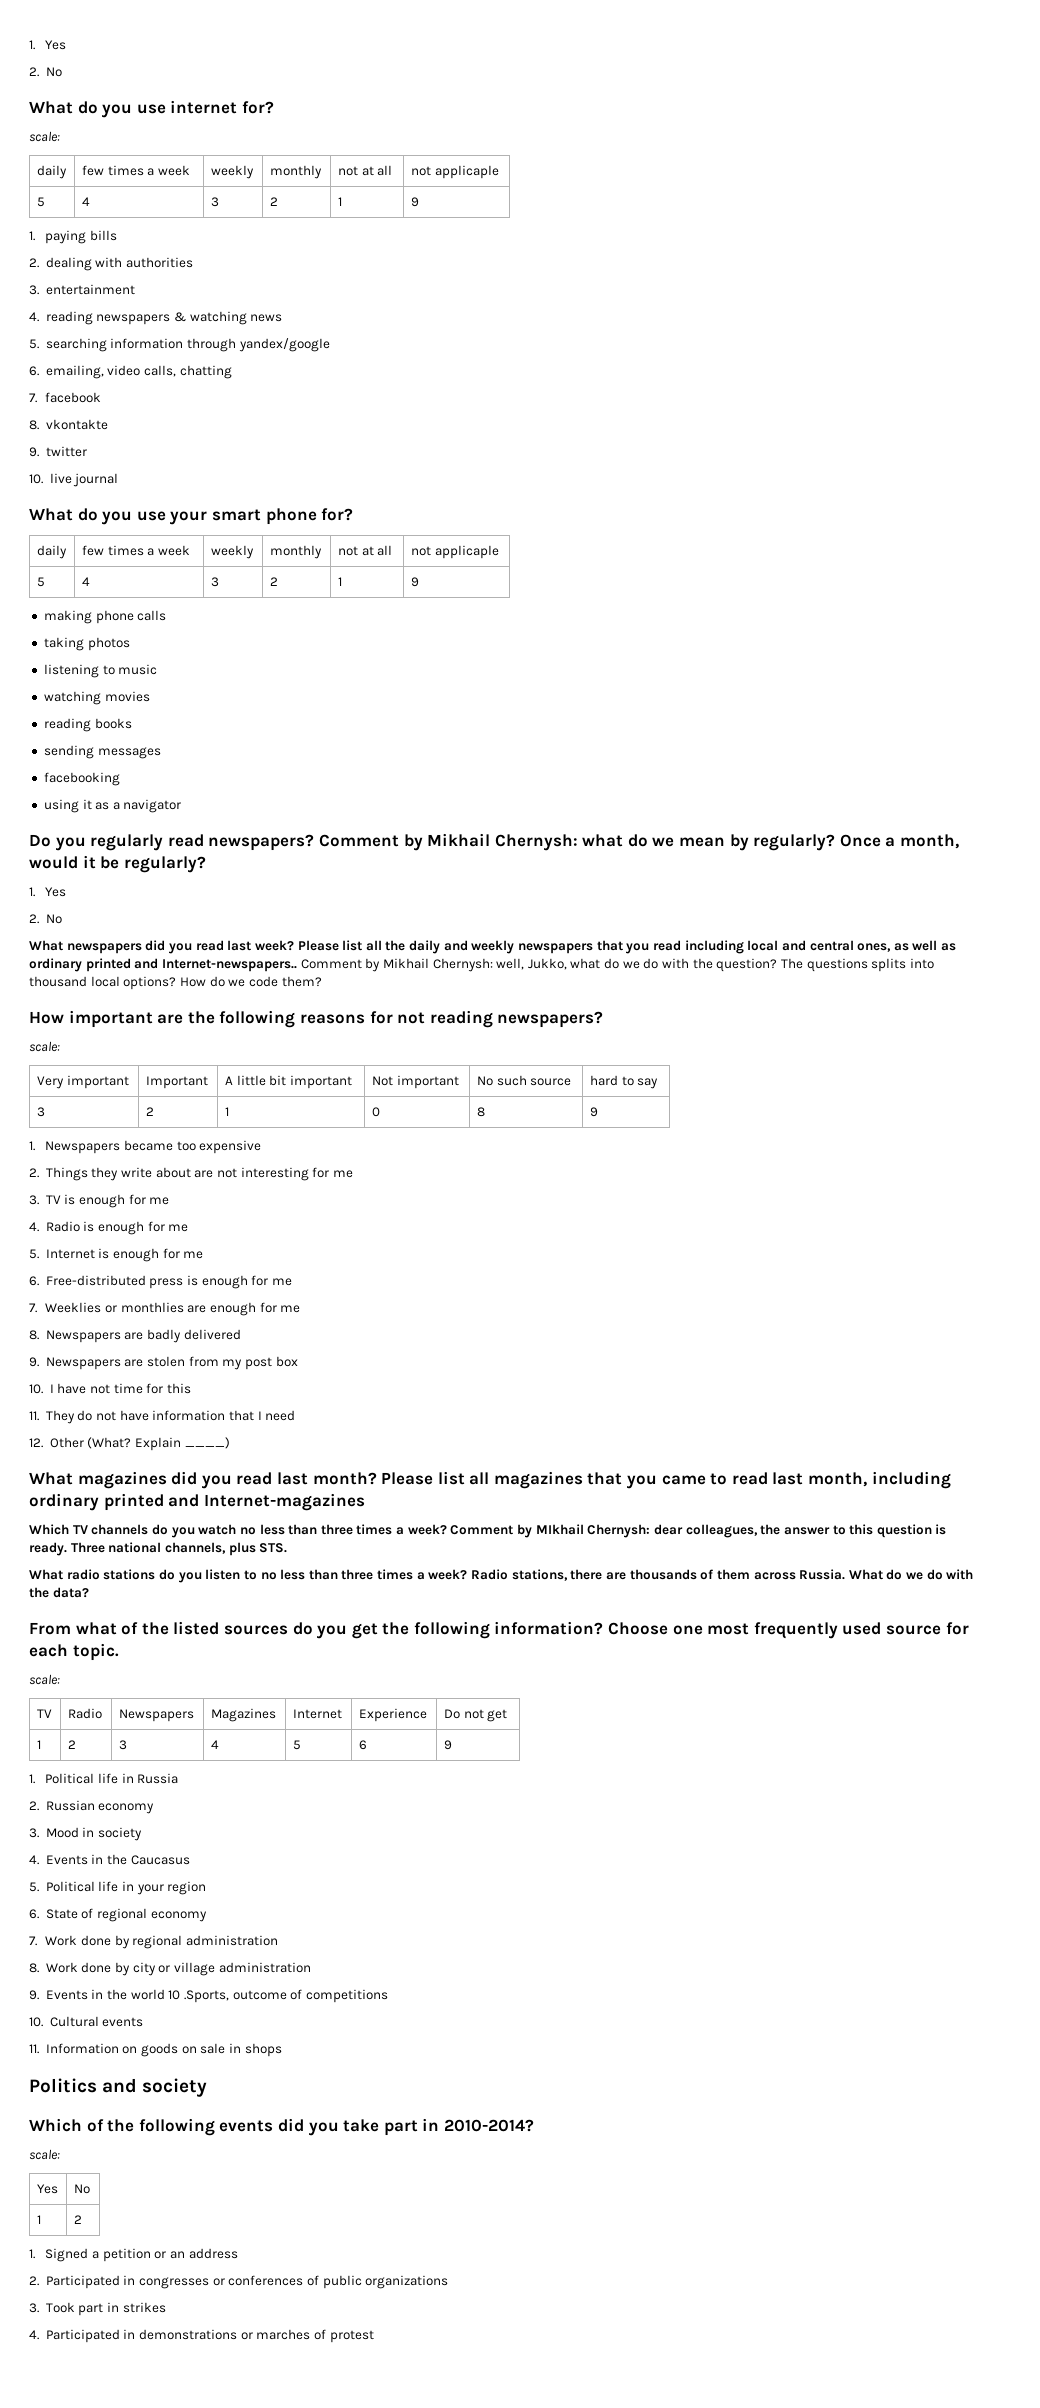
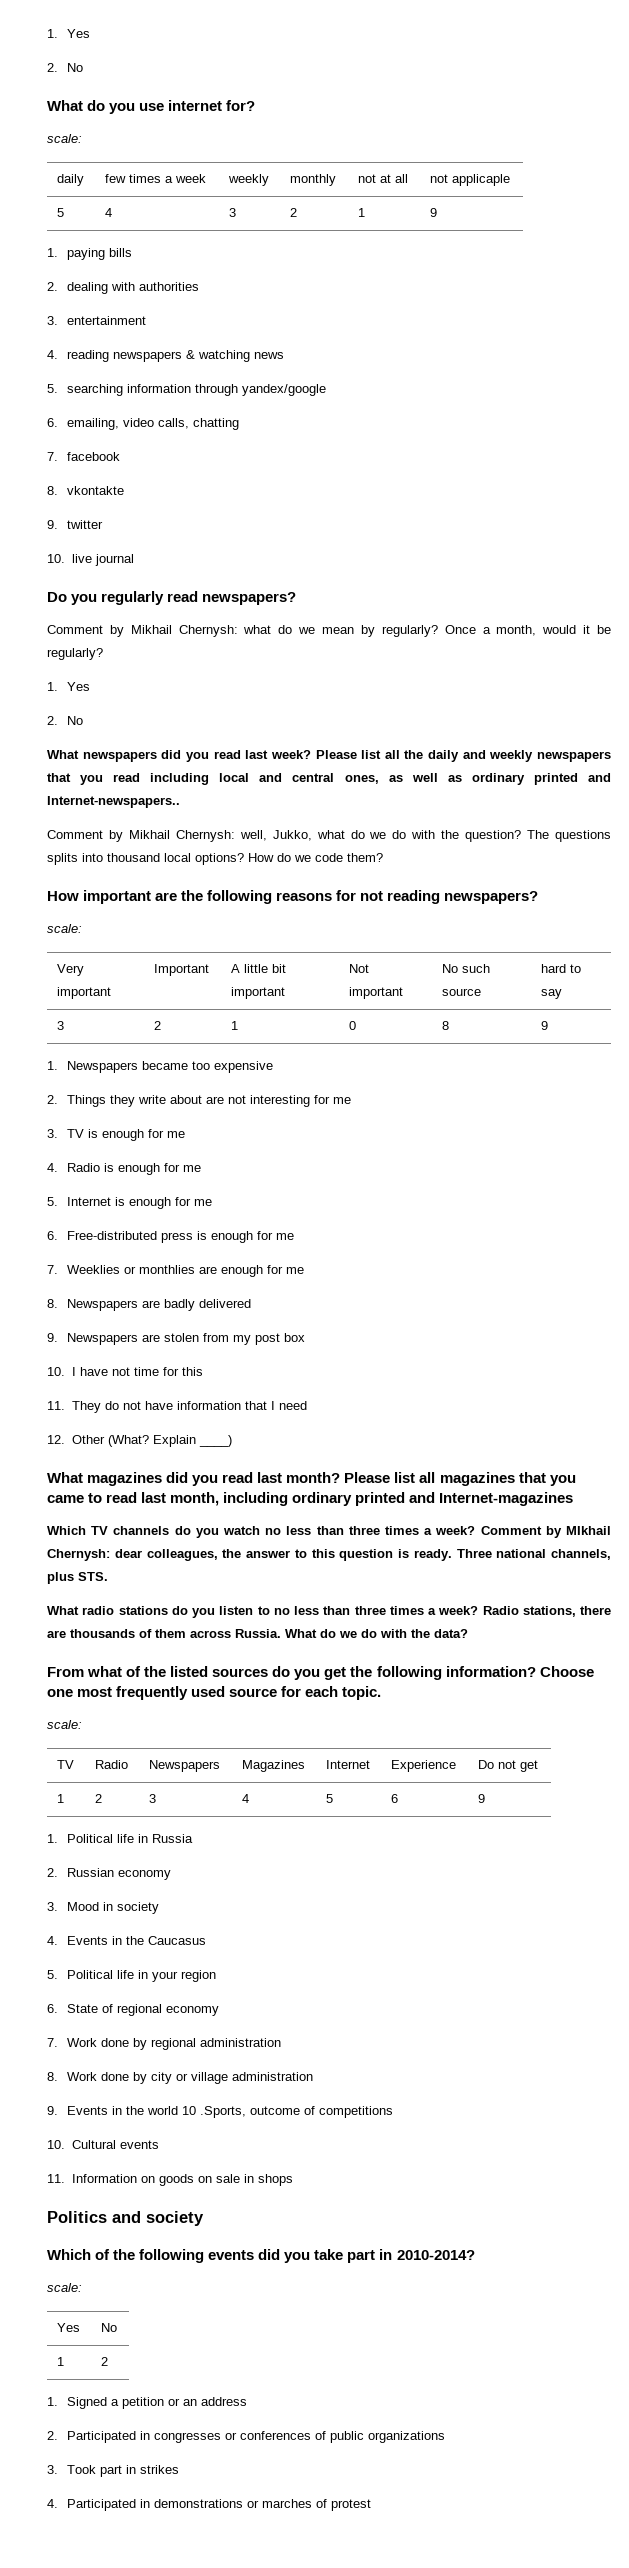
[29,508,354,525] [36,545,67,559] [81,545,190,556] [210,545,254,559] [269,545,322,559] [337,545,393,556] [410,545,499,559] [36,577,45,587] [81,577,90,586] [210,577,219,587] [269,577,278,586] [337,577,342,586] [410,577,419,587] [43,610,167,624] [43,637,130,651] [43,664,158,678] [43,691,150,705] [43,718,132,732] [43,745,161,759] [43,772,120,786] [43,799,182,813] // What do you use your smart phone for? // daily | few times a week | weekly | monthly | not at all | not applicaple // 5 | 4 | 3 | 2 | 1 | 9 // making phone calls // taking photos // listening to music // watching movies // reading books // sending messages // facebooking // using it as a navigator -> (134, 560) none
(315, 842) none -> (297, 598) //
(297, 965) none -> (180, 802) //

